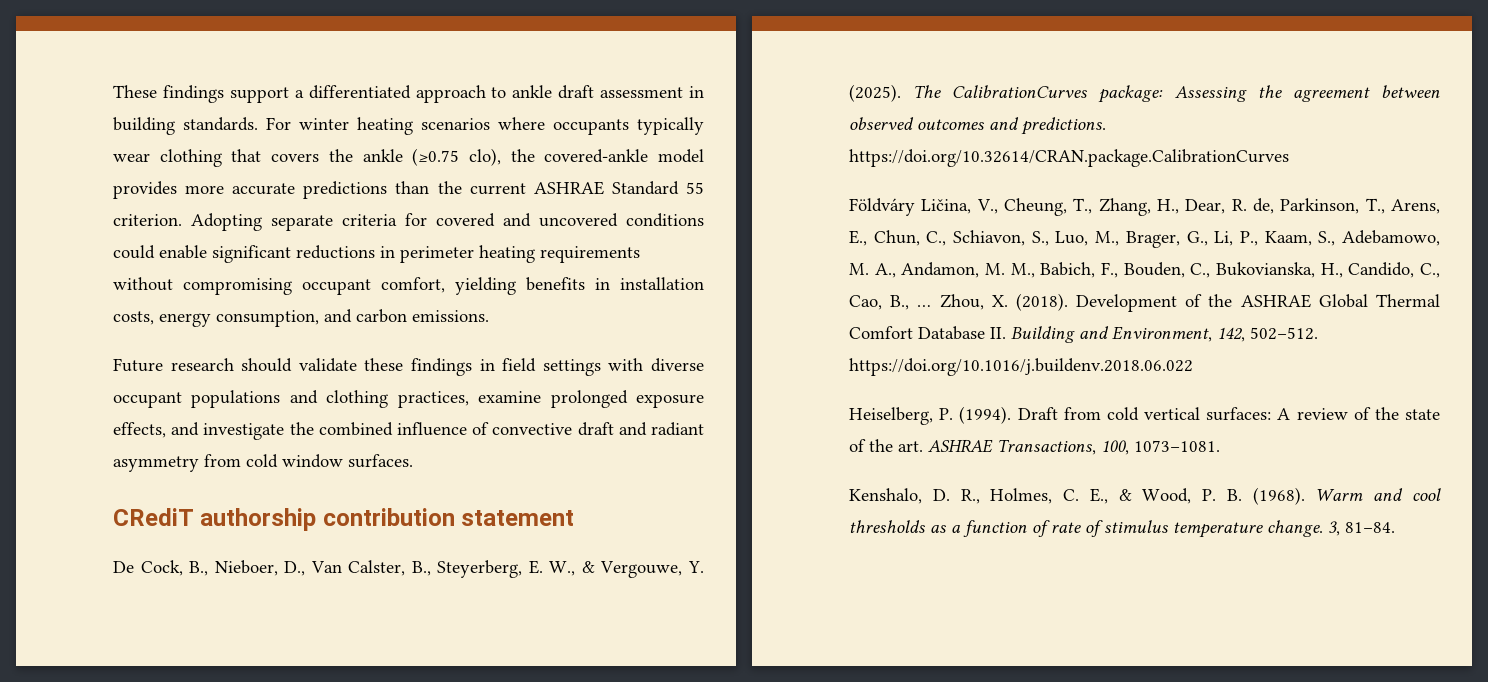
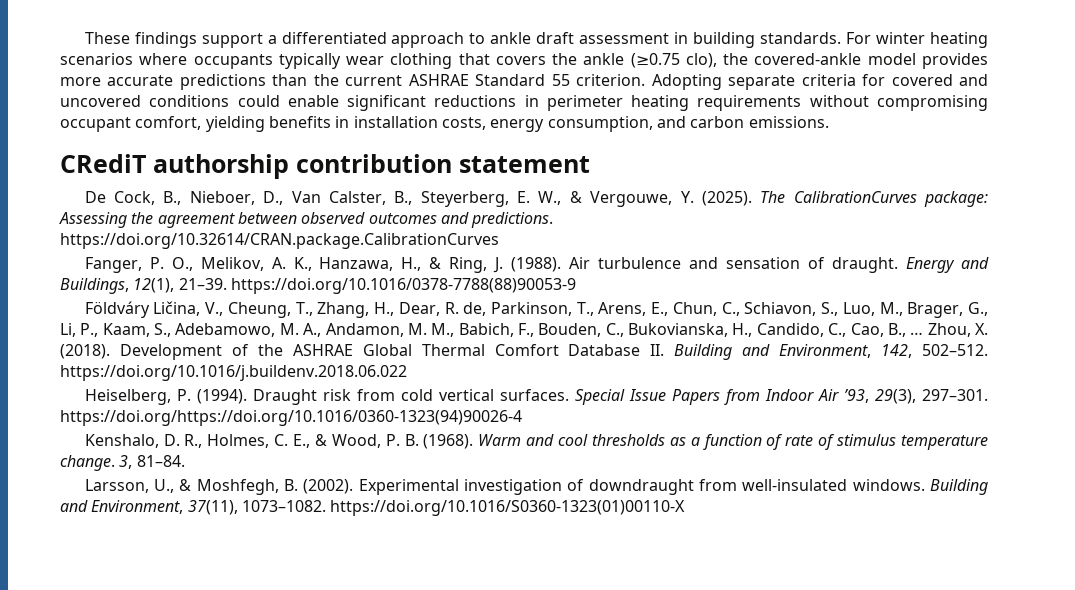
[113,358,705,376] [113,390,705,408] [113,422,704,440] [113,454,413,472] // Future research should validate these findings in field settings with diverse occupant populations and clothing practices, examine prolonged exposure effects, and investigate the combined influence of convective draft and radiant asymmetry from cold window surfaces. -> (829, 122) none
(1289, 158) none -> [84,257,990,273] [60,278,576,294] // Fanger, P. O., Melikov, A. K., Hanzawa, H., & Ring, J. (1988). Air turbulence and sensation of draught. Energy and Buildings, 12(1), 21–39. https://doi.org/10.1016/0378-7788(88)90053-9
[1017,407,1058,420] Draft -> [252,389,351,405] Draught risk
[1206,407,1440,421] [849,439,1220,455] surfaces: A review of the state of the art. ASHRAE Transactions, 100, 1073–1081. -> [499,389,988,405] [60,410,522,426] surfaces. Special Issue Papers from Indoor Air ’93, 29(3), 297–301. https://doi.org/https://doi.org/10.1016/0360-1323(94)90026-4
(1395, 527) none -> [84,479,989,495] [60,500,686,516] // Larsson, U., & Moshfegh, B. (2002). Experimental investigation of downdraught from well-insulated windows. Building and Environment, 37(11), 1073–1082. https://doi.org/10.1016/S0360-1323(01)00110-X

